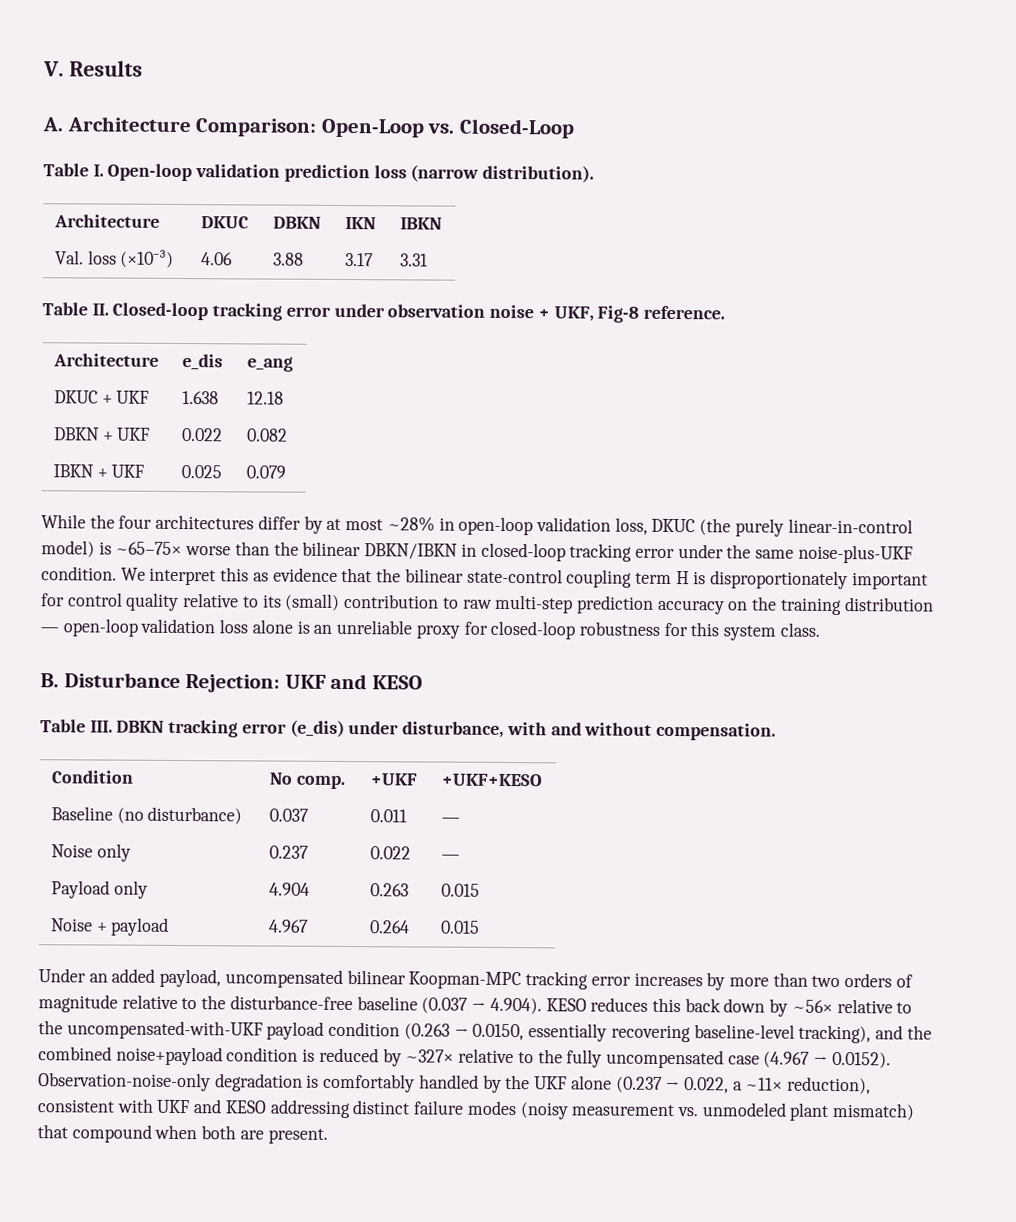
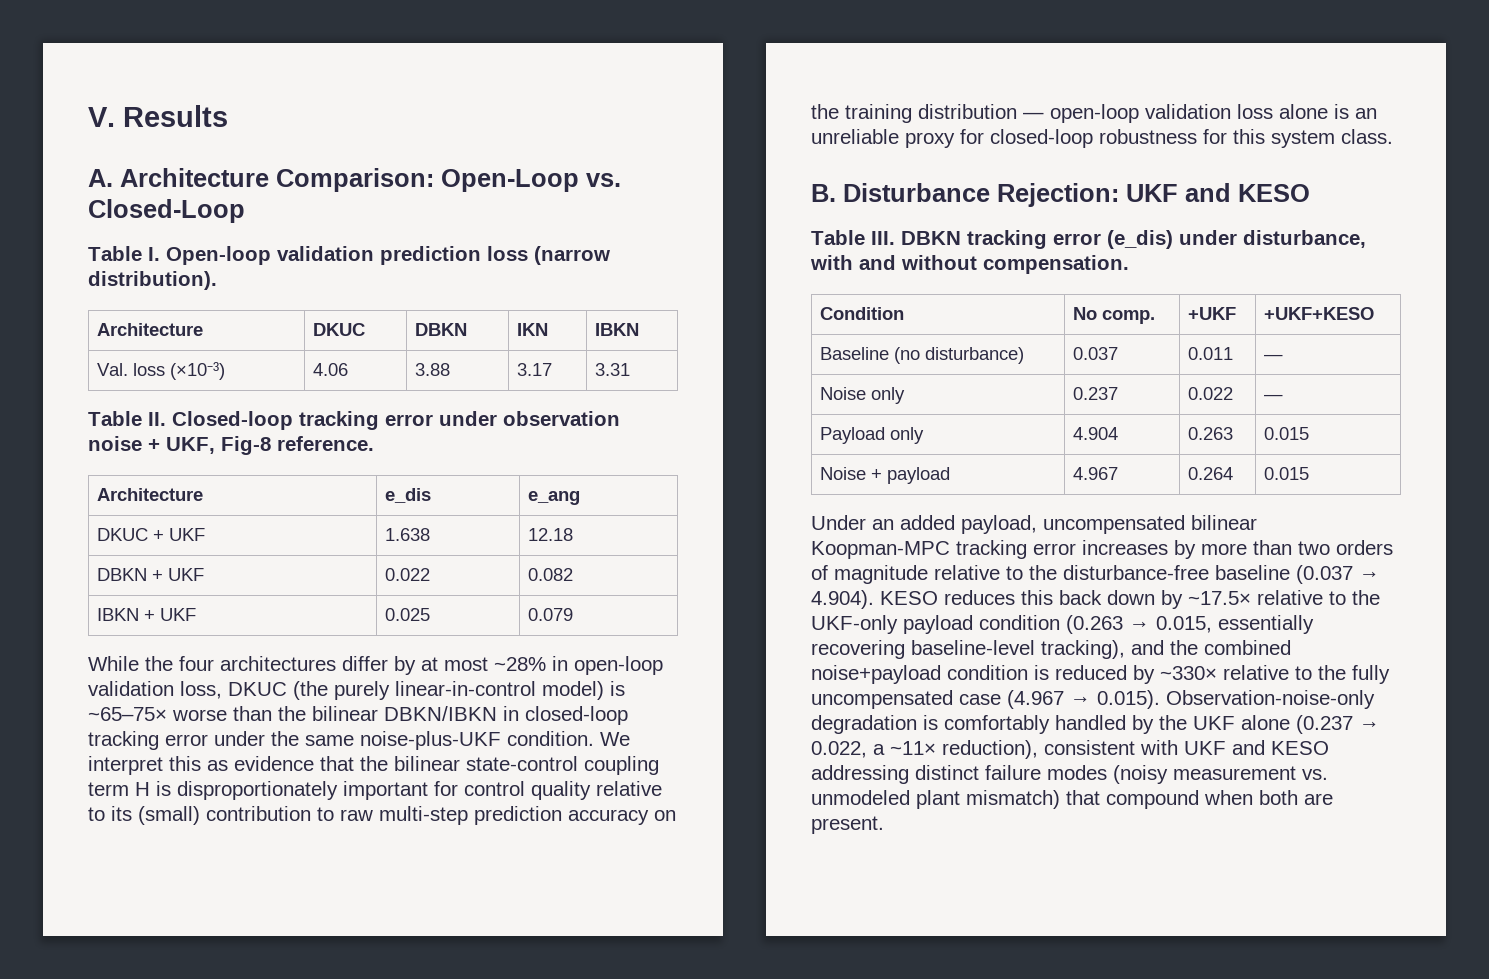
[791,999,913,1014] [38,1020,263,1040] ~56× relative to the uncompensated-with-UKF -> [1188,590,1380,605] [811,615,898,634] ~17.5× relative to the UKF-only
[472,1023,525,1041] 0.0150, -> [1156,616,1212,633] 0.015,
[405,1049,455,1063] ~327× -> [1160,666,1217,680] ~330×
[831,1051,891,1069] 0.0152). -> [1097,690,1160,709] 0.015).

